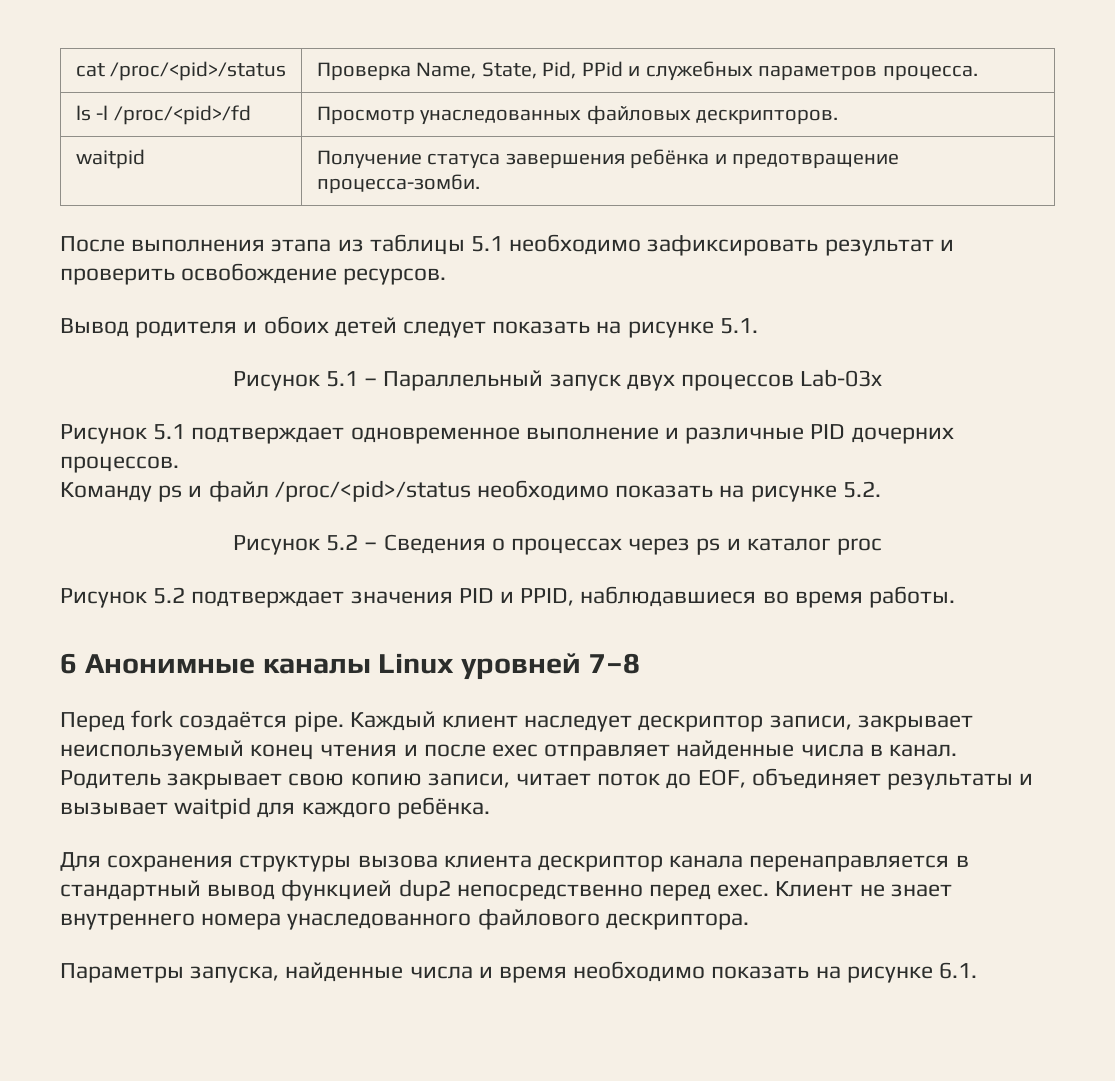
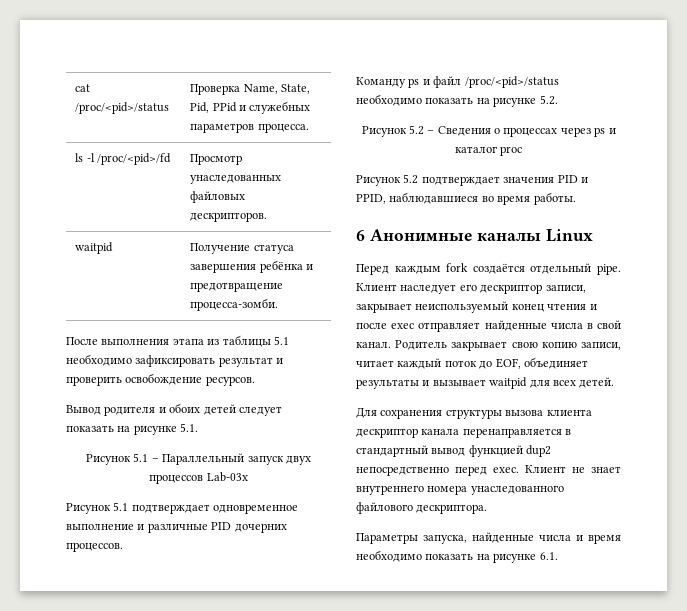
[461,653,641,680] уровней 7–8 -> (594, 235) none
(125, 722) none -> [394,266,441,274] каждым
[293,711,633,732] pipe. Каждый клиент наследует -> [530,263,621,275] [356,283,477,294] отдельный pipe. Клиент наследует его
(883, 750) none -> [597,320,621,329] свой
(592, 779) none -> [397,358,442,369] каждый
[301,797,490,819] каждого ребёнка. -> [552,377,615,388] всех детей.

